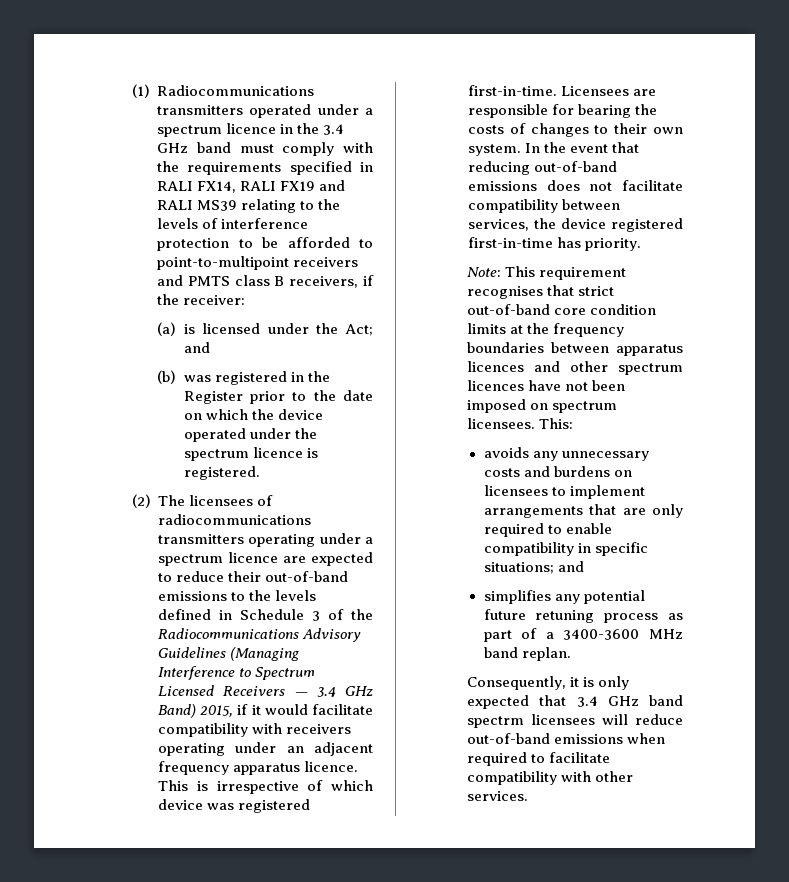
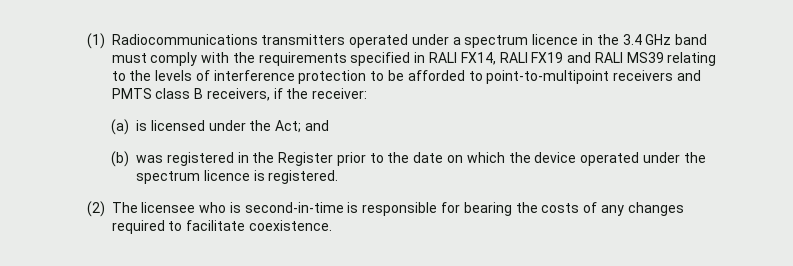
[189,495,274,506] [158,514,312,525] [158,533,373,547] [158,552,373,566] [158,571,349,582] [158,590,317,601] [158,609,373,621] [158,628,362,642] [158,647,300,661] [158,666,316,680] [158,685,373,697] [158,704,373,718] [158,723,352,737] [158,742,373,756] [158,761,359,775] [158,780,373,794] [158,799,311,813] [468,85,657,96] licensees of radiocommunications transmitters operating under a spectrum licence are expected to reduce their out-of-band emissions to the levels defined in Schedule 3 of the Radiocommunications Advisory Guidelines (Managing Interference to Spectrum Licensed Receivers — 3.4 GHz Band) 2015, if it would facilitate compatibility with receivers operating under an adjacent frequency apparatus licence. This is irrespective of which device was registered first-in-time. Licensees are -> [141,202,359,213] licensee who is second-in-time is
[530,123,683,137] [468,142,640,156] [468,161,618,175] [468,180,683,191] [468,199,621,213] [468,218,683,232] [468,237,642,251] [467,266,627,280] [467,285,615,299] [467,304,657,315] [467,323,625,337] [467,342,683,356] [467,361,683,375] [467,380,626,391] [467,399,618,413] [467,418,574,429] [483,447,649,461] [483,466,632,477] [483,485,645,499] [483,504,683,518] [483,523,612,537] [483,542,648,556] [483,561,584,574] [483,590,645,604] [483,609,683,623] [483,628,683,642] [483,647,571,661] [467,676,630,690] [467,695,683,709] [467,714,683,728] [467,733,666,744] [467,752,611,766] [467,771,634,785] [467,791,529,801] changes to their own system. In the event that reducing out-of-band emissions does not facilitate compatibility between services, the device registered first-in-time has priority. // Note: This requirement recognises that strict out-of-band core condition limits at the frequency boundaries between apparatus licences and other spectrum licences have not been imposed on spectrum licensees. This: // avoids any unnecessary costs and burdens on licensees to implement arrangements that are only required to enable compatibility in specific situations; and // simplifies any potential future retuning process as part of a 3400-3600 MHz band replan. // Consequently, it is only expected that 3.4 GHz band spectrm licensees will reduce out-of-band emissions when required to facilitate compatibility with other services. -> [600,202,684,216] [111,220,332,234] any changes required to facilitate coexistence.

